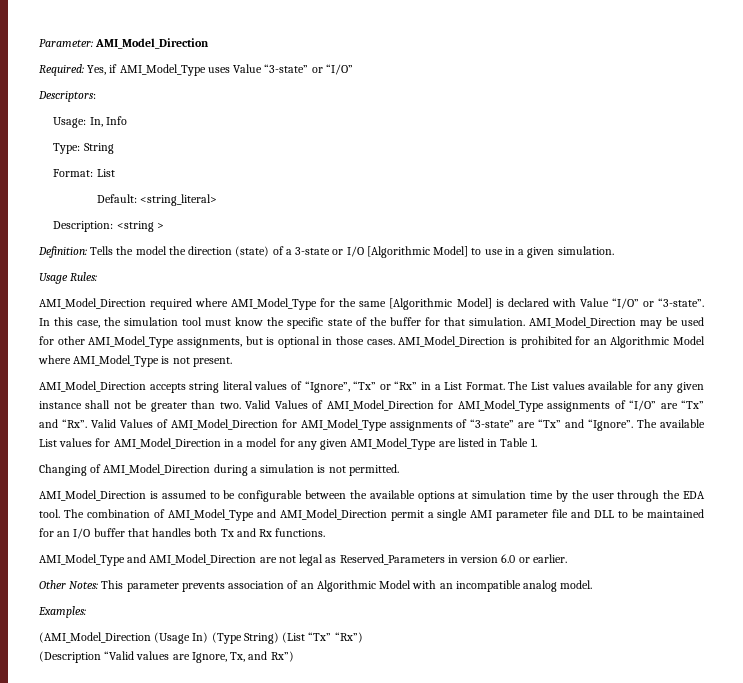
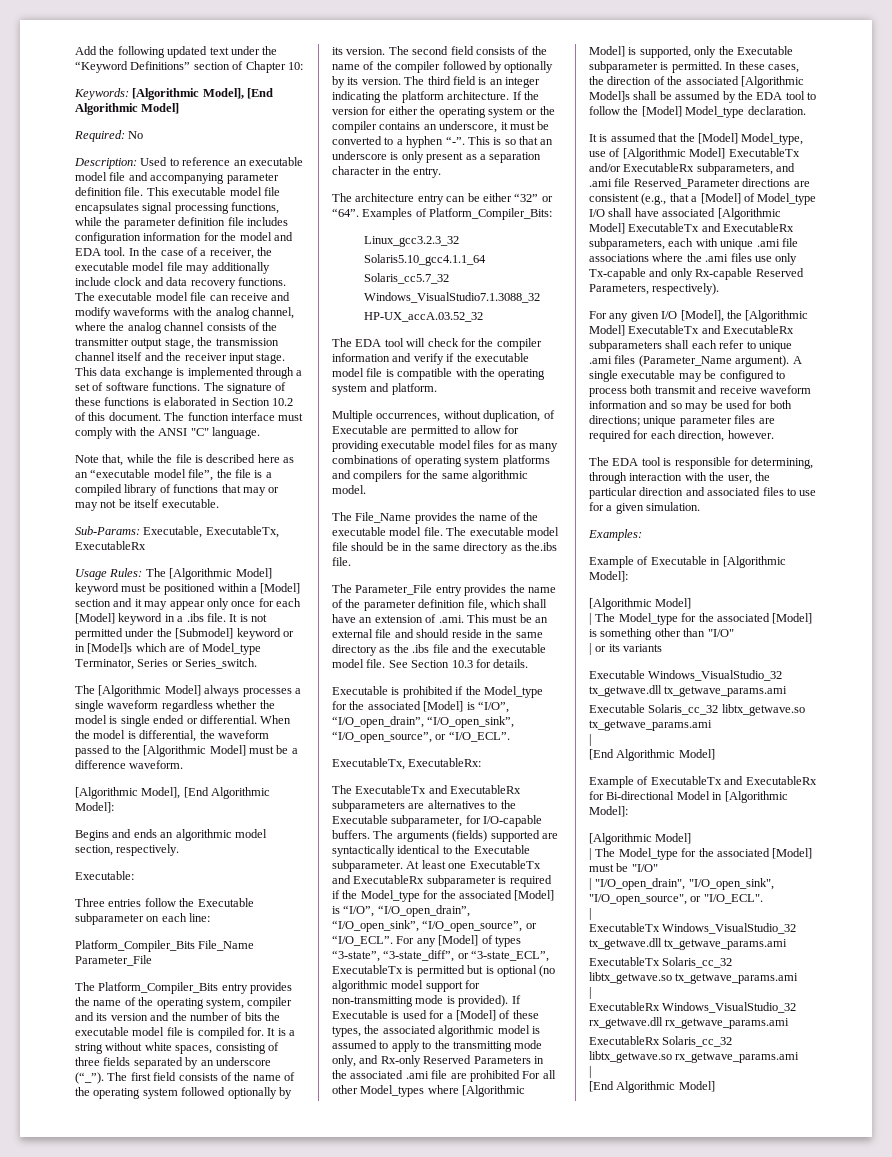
[39,38,210,49] [39,64,353,76] [38,91,96,102] [53,116,127,128] [53,143,114,154] [53,169,115,177] [96,194,217,206] [53,221,164,232] [38,246,469,258] Parameter: AMI_Model_Direction // Required: Yes, if AMI_Model_Type uses Value “3-state” or “I/O” // Descriptors: // Usage: In, Info // Type: String // Format: List // Default: <string_literal> // Description: <string > // Definition: Tells the model the direction (state) of a 3-state or I/O [Algorithmic Model] -> [75,46,278,58] [75,61,303,73] [74,88,274,100] [75,103,180,115] [74,130,144,142] [74,157,303,169] [75,172,279,184] [75,187,280,196] [75,202,280,214] [75,217,288,229] [75,232,293,244] [75,247,272,259] [75,262,270,274] [75,277,286,289] [75,292,291,301] [75,307,294,319] [75,322,278,334] [75,337,279,349] [75,352,286,364] [75,367,303,379] [75,382,287,394] [75,397,294,406] [75,412,304,421] [75,427,260,439] [75,454,294,466] [75,469,272,481] [75,484,280,496] [75,499,219,511] [75,526,279,538] [75,541,146,550] [75,568,272,580] [75,583,301,595] [75,598,301,610] [75,613,267,625] [75,628,294,640] [75,643,261,655] [75,658,258,670] [75,685,301,697] [75,700,275,712] [75,715,292,727] [75,730,269,742] [75,745,298,757] [75,760,184,769] [75,787,271,799] [75,802,114,813] [75,829,267,841] [75,844,180,856] [75,871,134,880] [75,898,254,907] [75,913,211,925] [75,940,255,952] [75,955,152,966] [75,982,293,994] [75,997,293,1009] [75,1012,280,1021] [75,1027,295,1039] [75,1042,279,1054] [75,1057,271,1069] [75,1072,295,1084] [75,1087,292,1099] [332,46,547,55] [332,61,554,73] [332,76,540,88] [332,91,539,103] [332,106,555,118] [332,121,550,133] [332,136,554,148] [332,151,542,163] [332,166,442,178] [332,193,553,205] [332,208,553,220] [363,236,459,247] [363,254,486,266] [363,273,449,284] [363,292,540,303] [363,312,483,322] [332,338,542,350] [332,353,529,365] [332,368,546,380] [332,383,437,395] [332,410,555,422] [332,425,519,437] [332,440,559,452] [332,455,550,467] [332,470,528,482] [332,485,366,494] [332,512,539,524] [332,527,559,536] [332,542,557,554] [332,557,351,566] [332,584,556,596] [332,599,548,611] [332,614,548,623] [332,629,543,638] [332,644,546,656] [332,659,529,668] [332,686,543,698] [332,701,509,713] [332,716,515,728] [332,731,510,743] [332,758,482,770] [332,785,522,794] [332,800,516,812] [332,815,543,827] [332,830,558,842] [332,845,530,857] [332,860,541,872] [332,875,552,887] [332,890,555,902] [332,905,470,917] [332,920,537,932] [332,935,521,947] [332,950,550,962] [332,965,556,977] [332,980,481,992] [332,995,521,1007] [332,1010,539,1021] [332,1025,540,1037] [332,1040,543,1052] [332,1055,544,1067] [332,1070,556,1082] [332,1085,526,1097] [589,46,793,58] [589,61,799,73] [589,76,804,88] [589,91,816,103] [589,106,806,118] [589,133,804,145] [589,148,800,160] [589,163,796,175] [589,178,810,189] [589,193,817,205] [589,208,781,220] [589,223,795,234] [589,238,798,250] [589,253,798,265] [589,268,804,280] [589,283,720,295] [589,310,809,322] [589,325,795,336] [589,340,792,352] [589,355,802,367] [589,370,785,382] [589,385,811,397] [589,400,792,412] [589,415,775,427] [589,430,774,442] [589,457,814,469] [589,472,770,484] [589,487,784,499] Add the following updated text under the “Keyword Definitions” section of Chapter 10: // Keywords: [Algorithmic Model], [End Algorithmic Model] // Required: No // Description: Used to reference an executable model file and accompanying parameter definition file. This executable model file encapsulates signal processing functions, while the parameter definition file includes configuration information for the model and EDA tool. In the case of a receiver, the executable model file may additionally include clock and data recovery functions. The executable model file can receive and modify waveforms with the analog channel, where the analog channel consists of the transmitter output stage, the transmission channel itself and the receiver input stage. This data exchange is implemented through a set of software functions. The signature of these functions is elaborated in Section 10.2 of this document. The function interface must comply with the ANSI "C" language. // Note that, while the file is described here as an “executable model file”, the file is a compiled library of functions that may or may not be itself executable. // Sub-Params: Executable, ExecutableTx, ExecutableRx // Usage Rules: The [Algorithmic Model] keyword must be positioned within a [Model] section and it may appear only once for each [Model] keyword in a .ibs file. It is not permitted under the [Submodel] keyword or in [Model]s which are of Model_type Terminator, Series or Series_switch. // The [Algorithmic Model] always processes a single waveform regardless whether the model is single ended or differential. When the model is differential, the waveform passed to the [Algorithmic Model] must be a difference waveform. // [Algorithmic Model], [End Algorithmic Model]: // Begins and ends an algorithmic model section, respectively. // Executable: // Three entries follow the Executable subparameter on each line: // Platform_Compiler_Bits File_Name Parameter_File // The Platform_Compiler_Bits entry provides the name of the operating system, compiler and its version and the number of bits the executable model file is compiled for. It is a string without white spaces, consisting of three fields separated by an underscore (“_”). The first field consists of the name of the operating system followed optionally by its version. The second field consists of the name of the compiler followed by optionally by its version. The third field is an integer indicating the platform architecture. If the version for either the operating system or the compiler contains an underscore, it must be converted to a hyphen “-”. This is so that an underscore is only present as a separation character in the entry. // The architecture entry can be either “32” or “64”. Examples of Platform_Compiler_Bits: // Linux_gcc3.2.3_32 // Solaris5.10_gcc4.1.1_64 // Solaris_cc5.7_32 // Windows_VisualStudio7.1.3088_32 // HP-UX_accA.03.52_32 // The EDA tool will check for the compiler information and verify if the executable model file is compatible with the operating system and platform. // Multiple occurrences, without duplication, of Executable are permitted to allow for providing executable model files for as many combinations of operating system platforms and compilers for the same algorithmic model. // The File_Name provides the name of the executable model file. The executable model file should be in the same directory as the.ibs file. // The Parameter_File entry provides the name of the parameter definition file, which shall have an extension of .ami. This must be an external file and should reside in the same directory as the .ibs file and the executable model file. See Section 10.3 for details. // Executable is prohibited if the Model_type for the associated [Model] is “I/O”, “I/O_open_drain”, “I/O_open_sink”, “I/O_open_source”, or “I/O_ECL”. // ExecutableTx, ExecutableRx: // The ExecutableTx and ExecutableRx subparameters are alternatives to the Executable subparameter, for I/O-capable buffers. The arguments (fields) supported are syntactically identical to the Executable subparameter. At least one ExecutableTx and ExecutableRx subparameter is required if the Model_type for the associated [Model] is “I/O”, “I/O_open_drain”, “I/O_open_sink”, “I/O_open_source”, or “I/O_ECL”. For any [Model] of types “3-state”, “3-state_diff”, or “3-state_ECL”, ExecutableTx is permitted but is optional (no algorithmic model support for non-transmitting mode is provided). If Executable is used for a [Model] of these types, the associated algorithmic model is assumed to apply to the transmitting mode only, and Rx-only Reserved Parameters in the associated .ami file are prohibited For all other Model_types where [Algorithmic Model] is supported, only the Executable subparameter is permitted. In these cases, the direction of the associated [Algorithmic Model]s shall be assumed by the EDA tool to follow the [Model] Model_type declaration. // It is assumed that the [Model] Model_type, use of [Algorithmic Model] ExecutableTx and/or ExecutableRx subparameters, and .ami file Reserved_Parameter directions are consistent (e.g., that a [Model] of Model_type I/O shall have associated [Algorithmic Model] ExecutableTx and ExecutableRx subparameters, each with unique .ami file associations where the .ami files use only Tx-capable and only Rx-capable Reserved Parameters, respectively). // For any given I/O [Model], the [Algorithmic Model] ExecutableTx and ExecutableRx subparameters shall each refer to unique .ami files (Parameter_Name argument). A single executable may be configured to process both transmit and receive waveform information and so may be used for both directions; unique parameter files are required for each direction, however. // The EDA tool is responsible for determining, through interaction with the user, the particular direction and associated files
[504,247,515,255] in -> [589,502,604,511] for
[39,272,98,284] [39,298,705,310] [39,317,704,329] [39,336,705,348] [38,355,232,367] [39,381,705,393] [39,400,705,412] [39,419,705,431] [39,438,537,450] [39,464,399,476] [39,490,706,502] [39,509,705,521] [39,528,326,539] [39,554,567,566] [39,580,593,592] [38,606,86,618] [39,632,363,644] [39,651,294,663] Usage Rules: // AMI_Model_Direction required where AMI_Model_Type for the same [Algorithmic Model] is declared with Value “I/O” or “3-state”. In this case, the simulation tool must know the specific state of the buffer for that simulation. AMI_Model_Direction may be used for other AMI_Model_Type assignments, but is optional in those cases. AMI_Model_Direction is prohibited for an Algorithmic Model where AMI_Model_Type is not present. // AMI_Model_Direction accepts string literal values of “Ignore”, “Tx” or “Rx” in a List Format. The List values available for any given instance shall not be greater than two. Valid Values of AMI_Model_Direction for AMI_Model_Type assignments of “I/O” are “Tx” and “Rx”. Valid Values of AMI_Model_Direction for AMI_Model_Type assignments of “3-state” are “Tx” and “Ignore”. The available List values for AMI_Model_Direction in a model for any given AMI_Model_Type are listed in Table 1. // Changing of AMI_Model_Direction during a simulation is not permitted. // AMI_Model_Direction is assumed to be configurable between the available options at simulation time by the user through the EDA tool. The combination of AMI_Model_Type and AMI_Model_Direction permit a single AMI parameter file and DLL to be maintained for an I/O buffer that handles both Tx and Rx functions. // AMI_Model_Type and AMI_Model_Direction are not legal as Reserved_Parameters in version 6.0 or earlier. // Other Notes: This parameter prevents association of an Algorithmic Model with an incompatible analog model. // Examples: // (AMI_Model_Direction (Usage In) (Type String) (List “Tx” “Rx”) // (Description “Valid values are Ignore, Tx, and Rx”) -> [588,529,642,541] [589,556,786,568] [589,571,628,582] [589,598,692,610] [589,613,813,625] [589,628,734,640] [589,643,663,655] [589,670,783,681] [589,685,788,697] [589,704,805,716] [589,720,712,731] [589,734,592,746] [589,749,715,761] [589,776,817,788] [589,791,788,803] [589,806,628,817] [589,833,692,845] [589,848,813,860] [589,863,658,872] [589,878,774,890] [589,894,763,905] [589,908,592,920] [589,923,797,934] [589,938,788,950] [589,957,733,968] [589,972,799,984] [589,987,592,999] [589,1002,797,1013] [589,1017,790,1029] [589,1036,733,1047] [589,1051,800,1063] [589,1066,592,1078] [589,1081,715,1093] Examples: // Example of Executable in [Algorithmic Model]: // [Algorithmic Model] // | The Model_type for the associated [Model] is something other than "I/O" // | or its variants // Executable Windows_VisualStudio_32 tx_getwave.dll tx_getwave_params.ami // Executable Solaris_cc_32 libtx_getwave.so tx_getwave_params.ami // | // [End Algorithmic Model] // Example of ExecutableTx and ExecutableRx for Bi-directional Model in [Algorithmic Model]: // [Algorithmic Model] // | The Model_type for the associated [Model] must be "I/O" // | "I/O_open_drain", "I/O_open_sink", "I/O_open_source", or "I/O_ECL". // | // ExecutableTx Windows_VisualStudio_32 tx_getwave.dll tx_getwave_params.ami // ExecutableTx Solaris_cc_32 libtx_getwave.so tx_getwave_params.ami // | // ExecutableRx Windows_VisualStudio_32 rx_getwave.dll rx_getwave_params.ami // ExecutableRx Solaris_cc_32 libtx_getwave.so rx_getwave_params.ami // | // [End Algorithmic Model]

